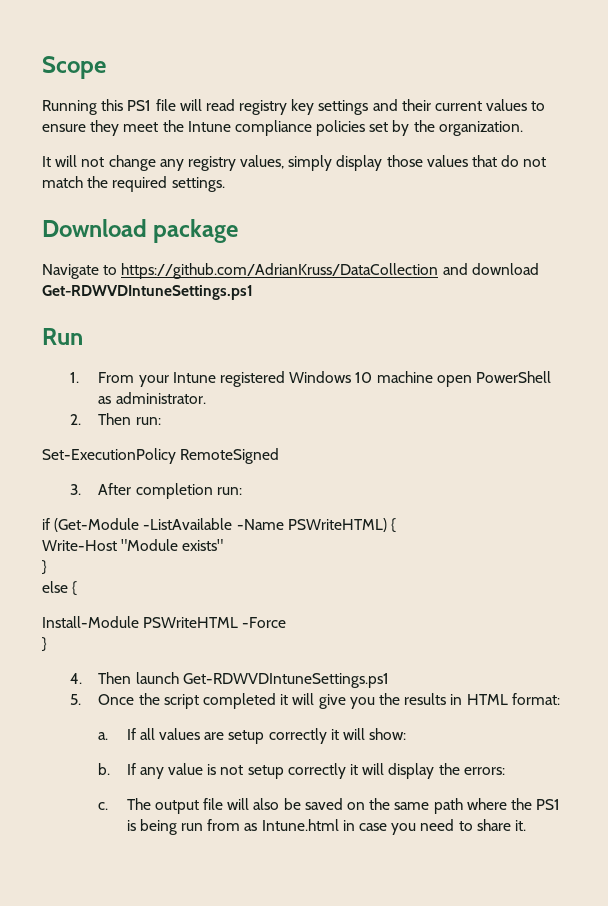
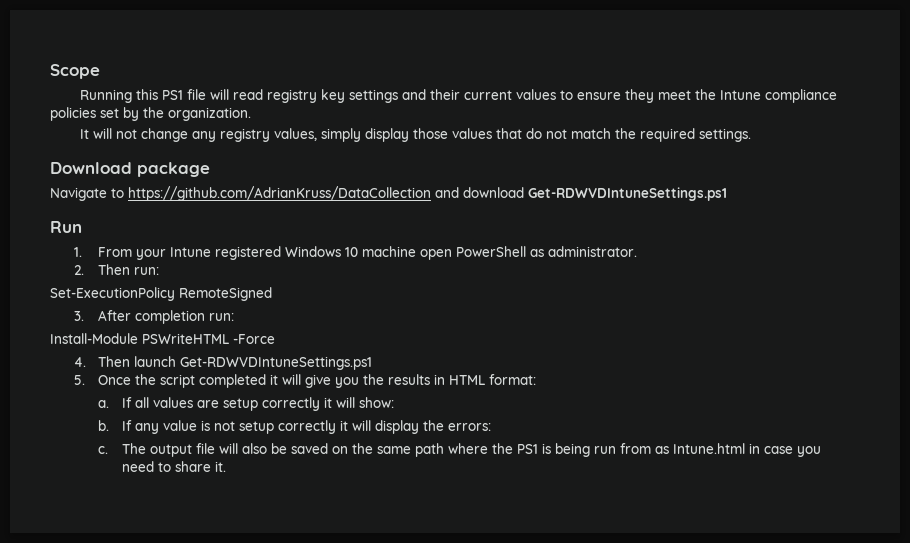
[42,518,396,533] [42,539,224,551] [42,560,47,575] [42,581,78,596] // if (Get-Module -ListAvailable -Name PSWriteHTML) { // Write-Host "Module exists" // } // else { -> (235, 317) none
[42,637,47,652] // } -> (275, 339) none

